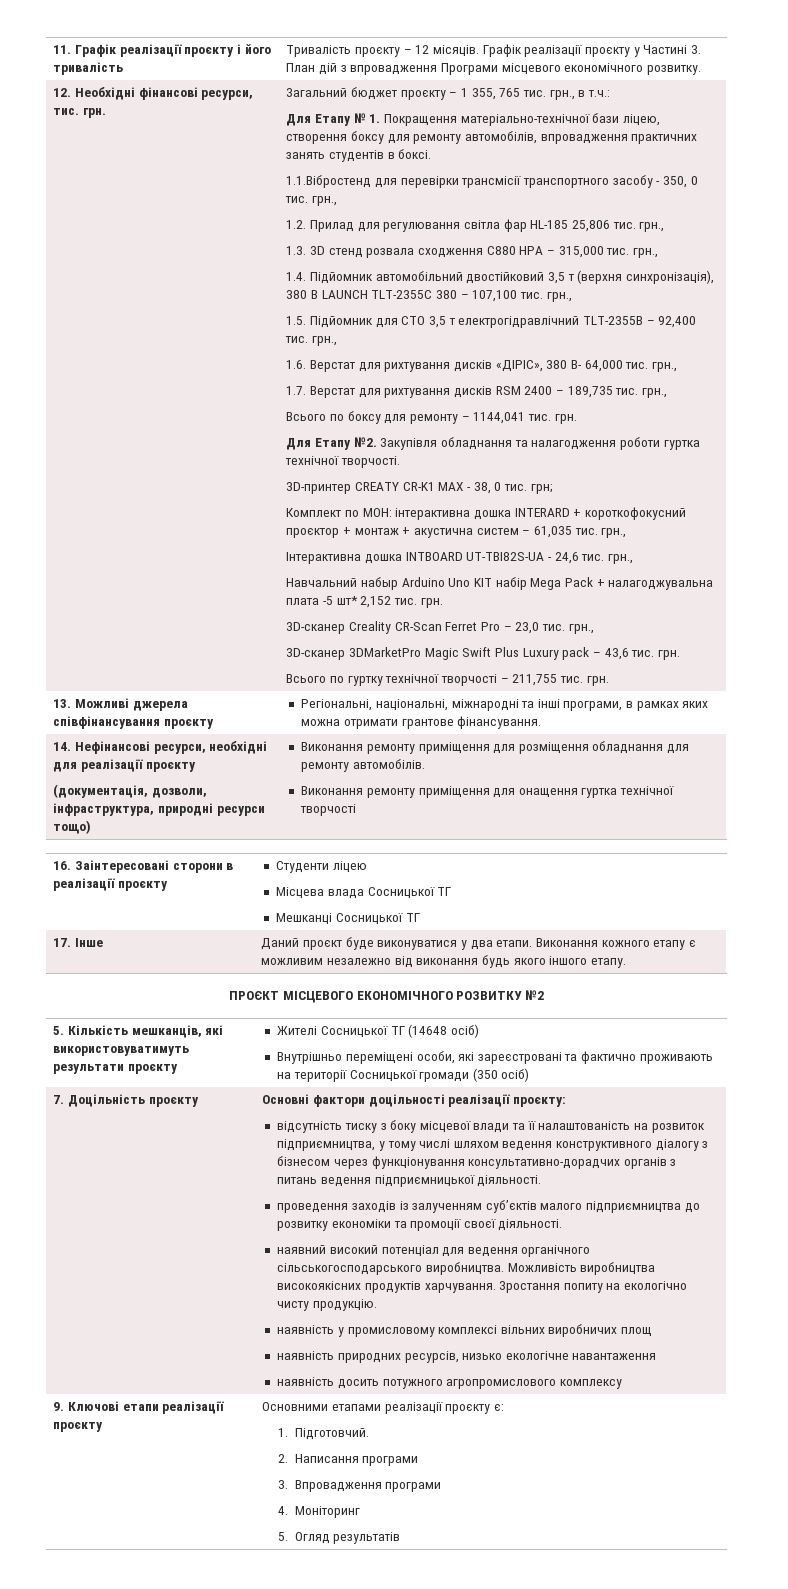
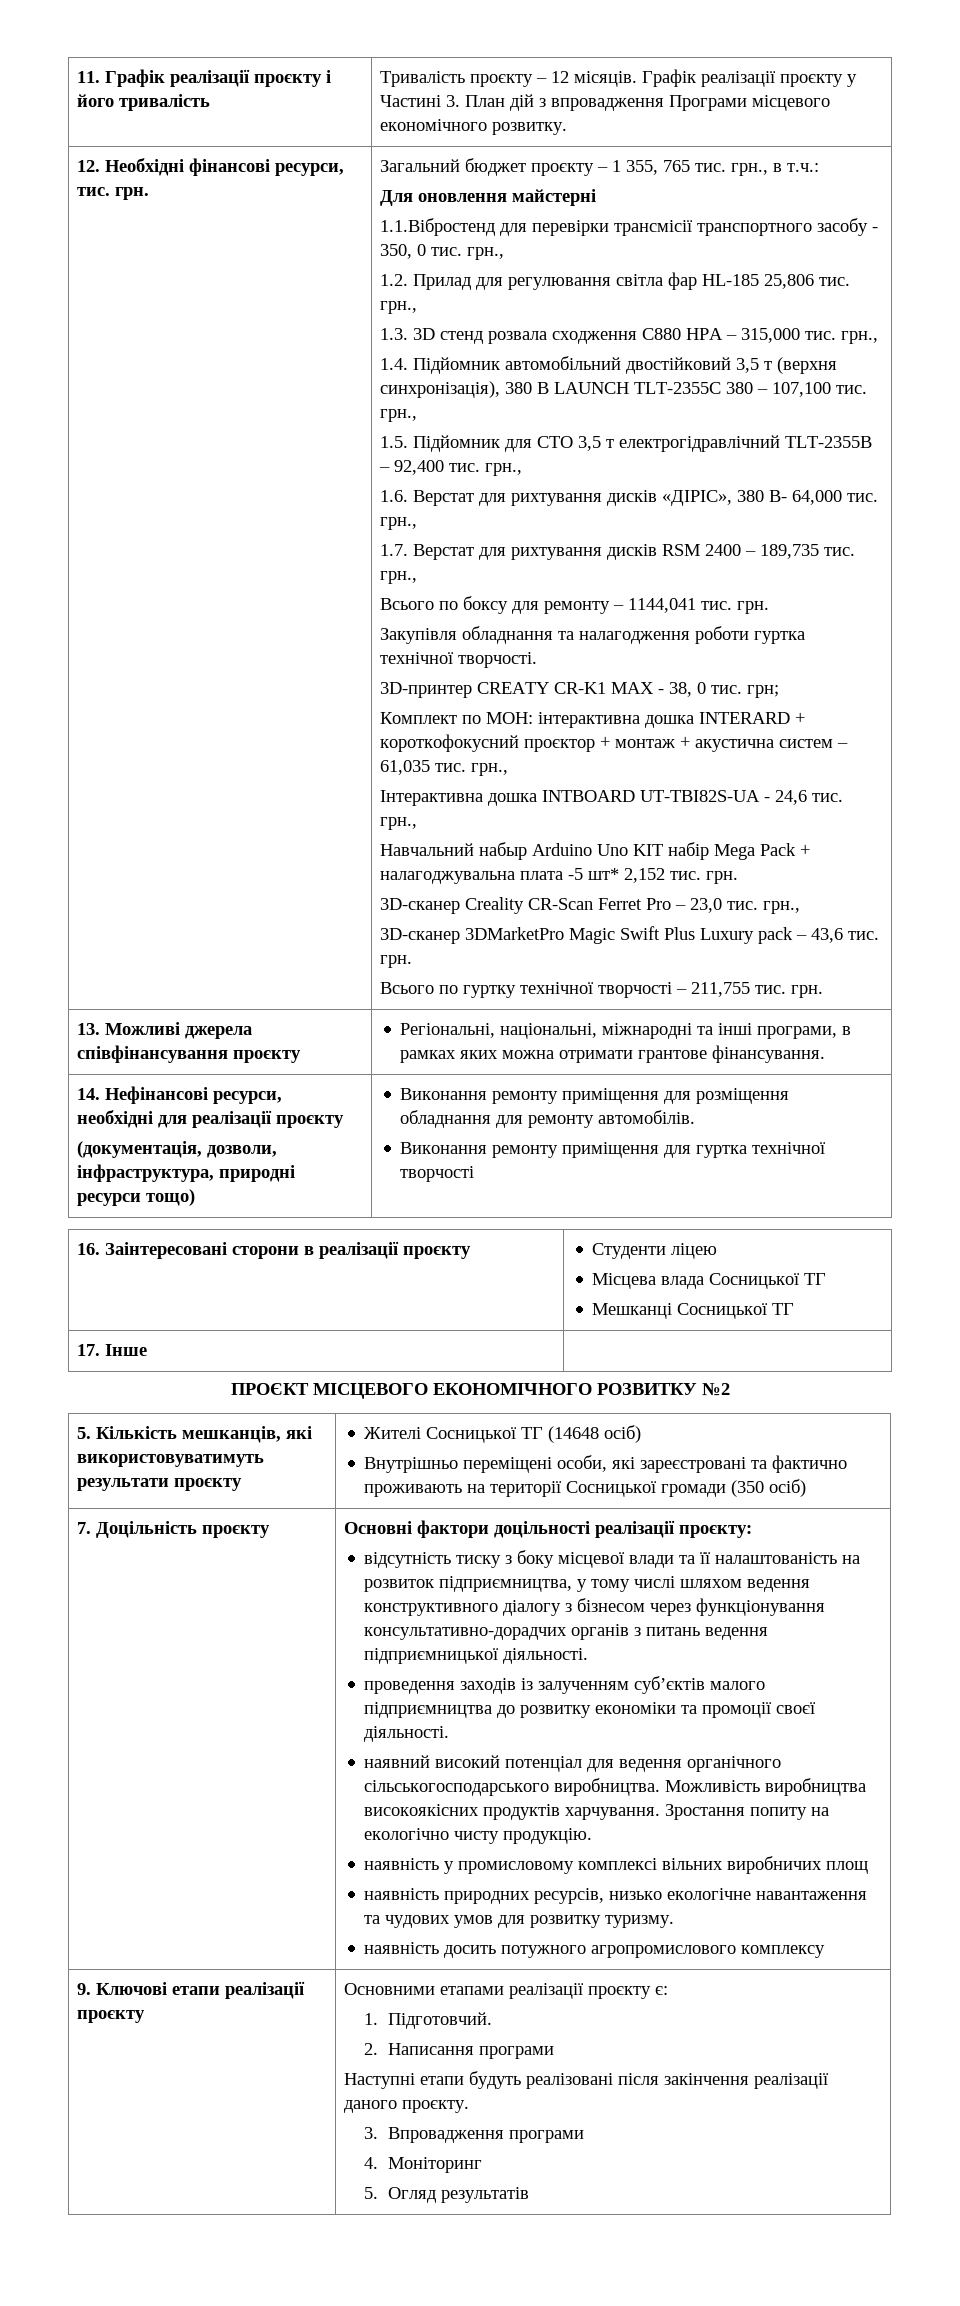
[315,113,660,126] [286,131,698,144] [286,149,432,162] Етапу № 1. Покращення матеріально-технічної бази ліцею, створення боксу для ремонту автомобілів, впровадження практичних занять студентів в боксі. -> [418,189,597,206] оновлення майстерні
[286,437,377,450] Для Етапу №2. -> (770, 607) none
[518,788,578,798] онащення -> (692, 1151) none
[261,937,696,950] [261,955,626,968] Даний проєкт буде виконуватися у два етапи. Виконання кожного етапу є можливим незалежно від виконання будь якого іншого етапу. -> (148, 1350) none
(657, 1356) none -> [364,1915,675,1928] та чудових умов для розвитку туризму.
(419, 1461) none -> [344,2071,830,2089] [344,2100,470,2113] // Наступні етапи будуть реалізовані після закінчення реалізації даного проєкту.

